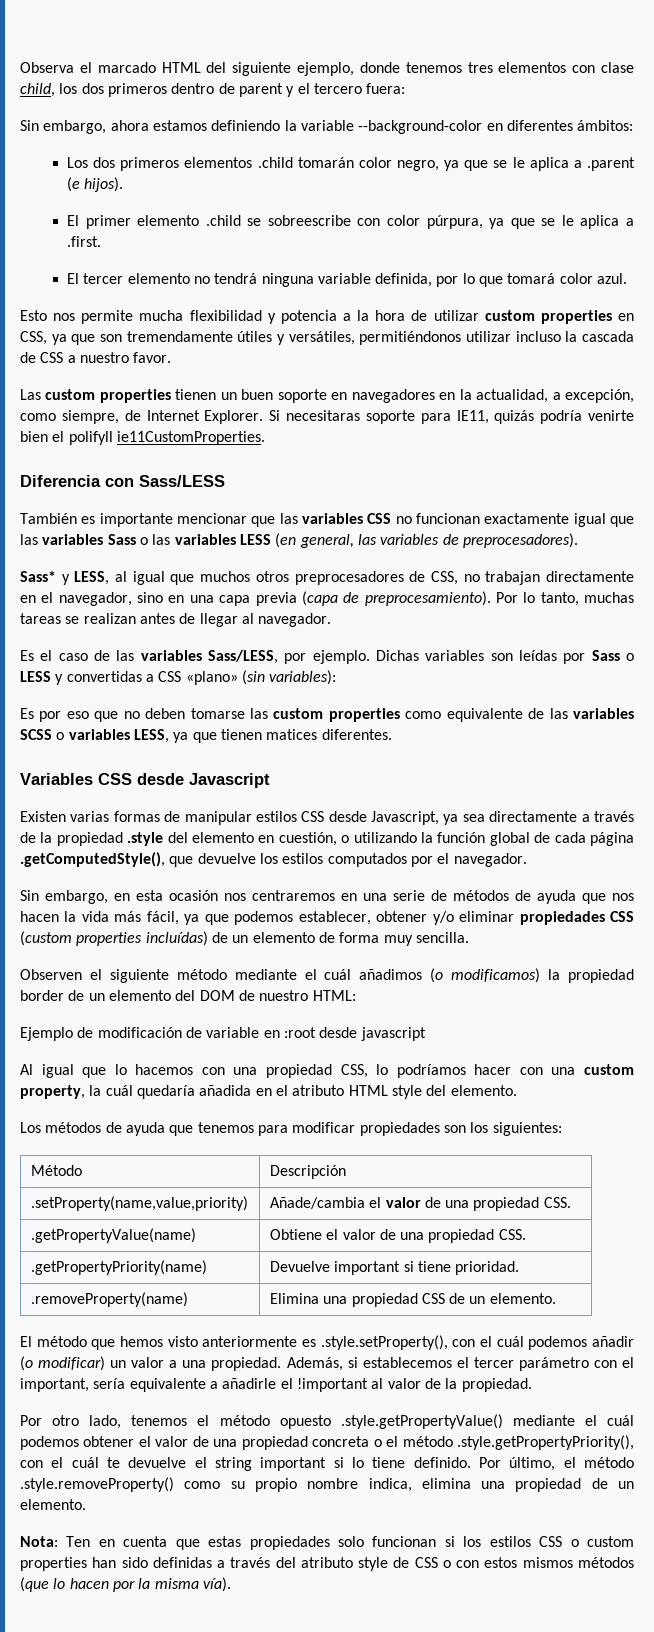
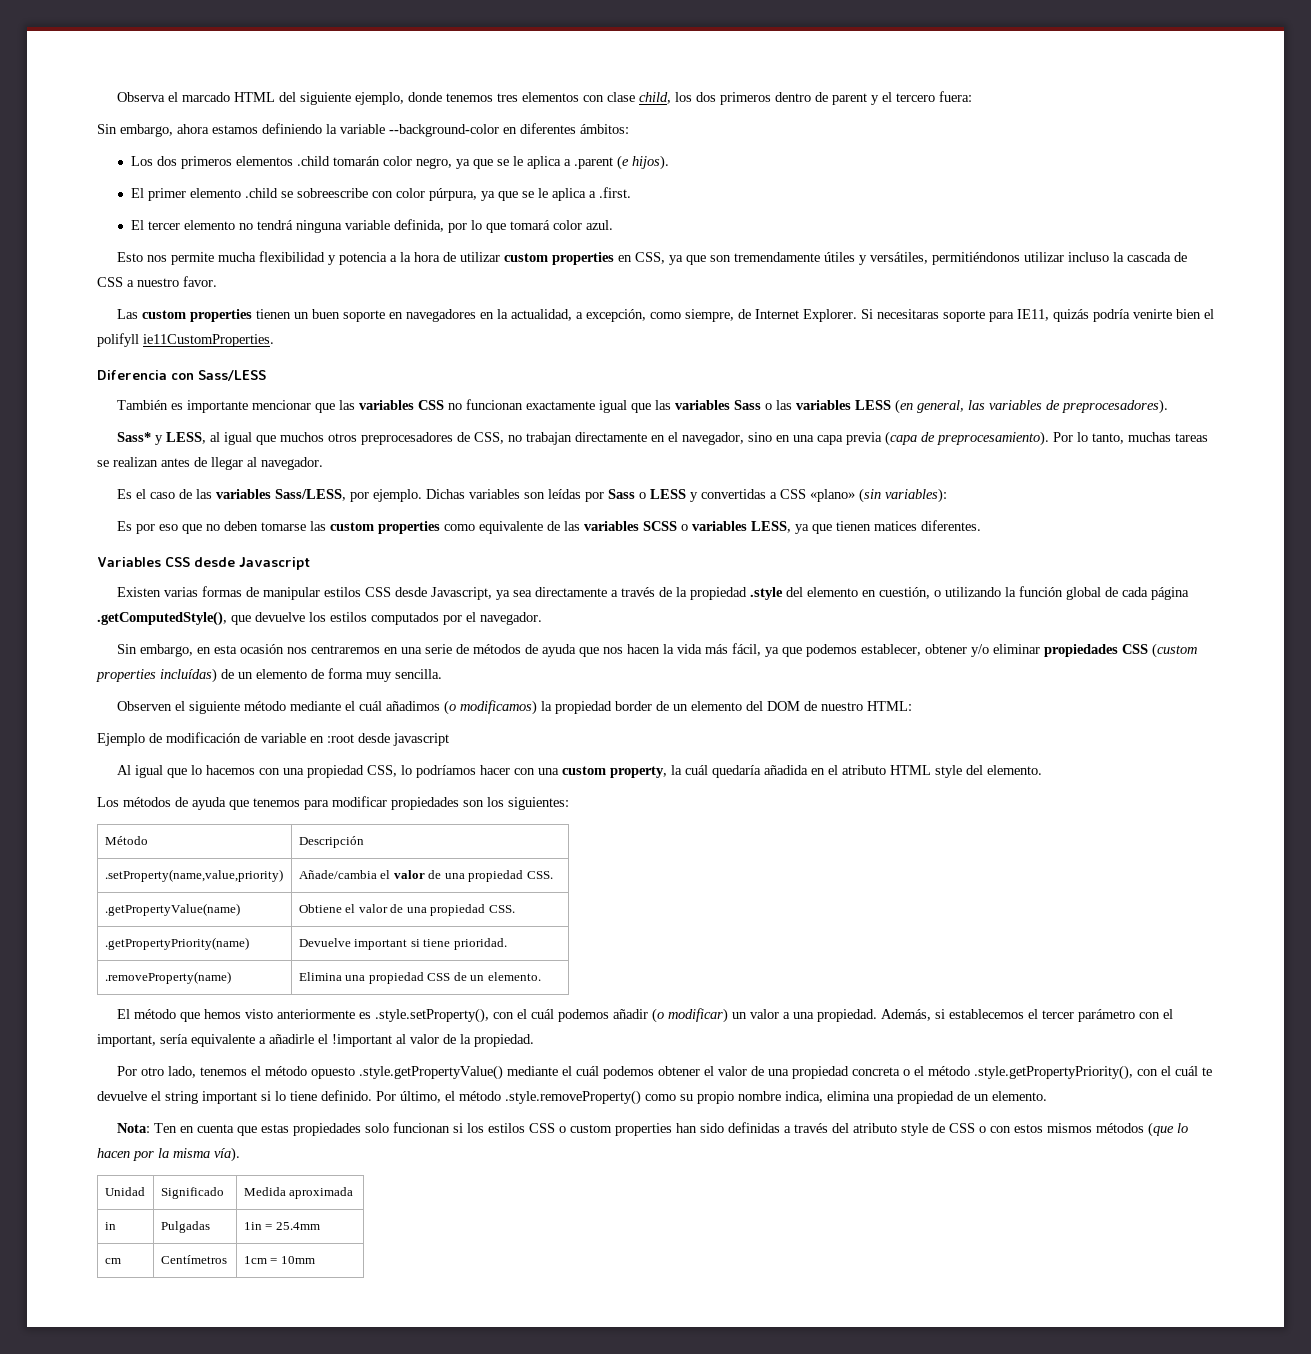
(231, 1584) none -> [104,1187,145,1196] [160,1187,224,1199] [243,1187,354,1199] [104,1222,116,1230] [160,1221,210,1233] [243,1222,320,1230] [104,1258,121,1264] [160,1255,227,1264] [243,1256,315,1264] // Unidad | Significado | Medida aproximada // in | Pulgadas | 1in = 25.4mm // cm | Centímetros | 1cm = 10mm

